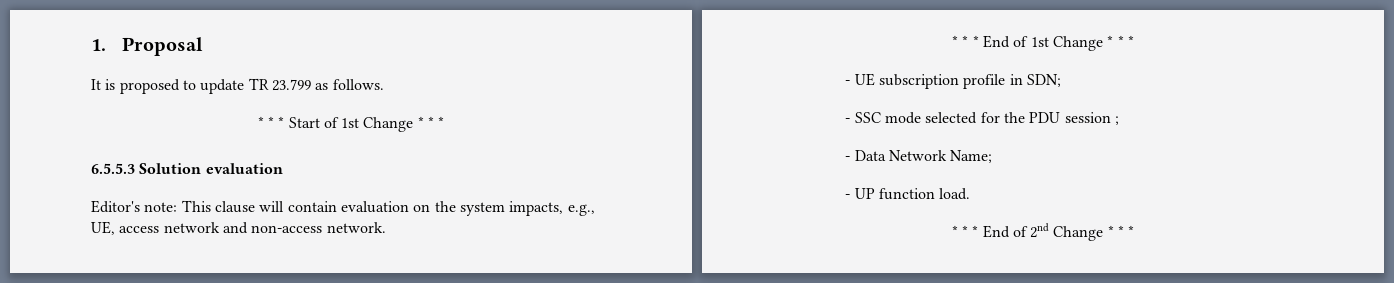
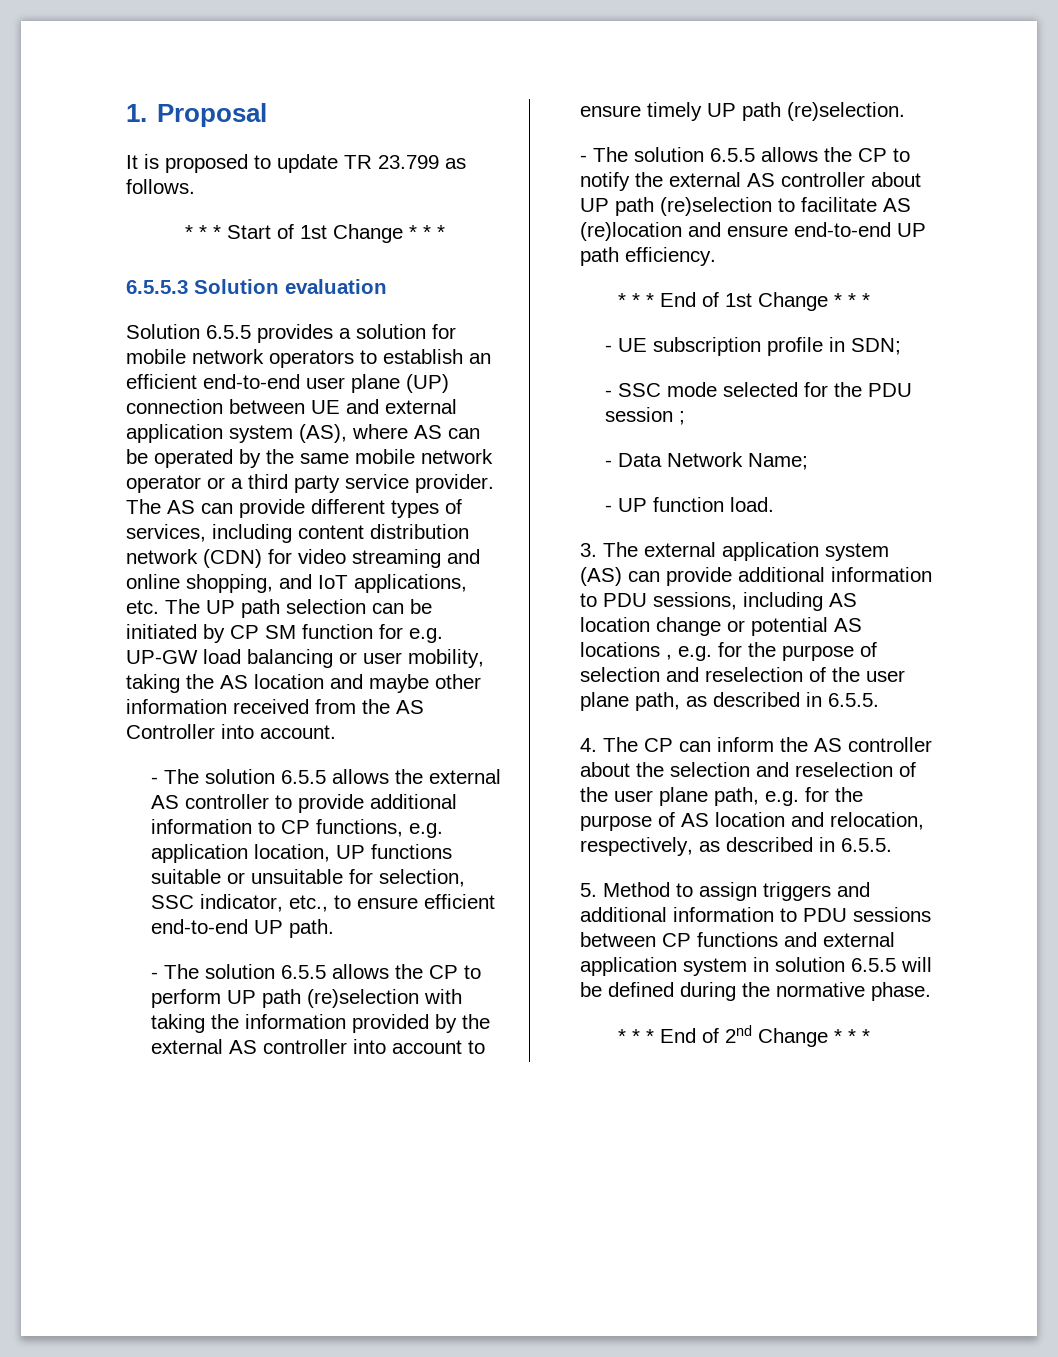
[91,200,595,216] [91,221,386,235] Editor's note: This clause will contain evaluation on the system impacts, e.g., UE, access network and non-access network. -> [126,324,456,343] [126,349,491,368] [126,374,449,393] [126,399,457,414] [126,424,480,443] [126,449,493,468] [126,474,494,493] [126,499,462,518] [126,524,469,543] [126,549,480,568] [126,574,467,593] [126,599,432,618] [126,624,443,643] [126,649,484,668] [126,674,481,693] [126,699,424,714] [126,724,336,739] [150,769,501,784] [150,794,457,813] [150,819,443,838] [150,844,452,863] [150,869,465,887] [150,894,495,912] [150,919,334,938] [150,964,481,979] [150,989,462,1008] [150,1014,490,1033] [150,1039,485,1054] [579,102,905,121] [579,147,910,162] [579,172,921,191] [579,197,911,216] [579,222,926,241] [579,247,716,266] Solution 6.5.5 provides a solution for mobile network operators to establish an efficient end-to-end user plane (UP) connection between UE and external application system (AS), where AS can be operated by the same mobile network operator or a third party service provider. The AS can provide different types of services, including content distribution network (CDN) for video streaming and online shopping, and IoT applications, etc. The UP path selection can be initiated by CP SM function for e.g. UP-GW load balancing or user mobility, taking the AS location and maybe other information received from the AS Controller into account. // - The solution 6.5.5 allows the external AS controller to provide additional information to CP functions, e.g. application location, UP functions suitable or unsuitable for selection, SSC indicator, etc., to ensure efficient end-to-end UP path. // - The solution 6.5.5 allows the CP to perform UP path (re)selection with taking the information provided by the external AS controller into account to ensure timely UP path (re)selection. // - The solution 6.5.5 allows the CP to notify the external AS controller about UP path (re)selection to facilitate AS (re)location and ensure end-to-end UP path efficiency.
(971, 194) none -> [579,542,889,561] [579,567,932,586] [579,592,857,611] [579,617,862,636] [579,642,877,661] [579,667,905,682] [579,692,879,711] [579,737,932,752] [579,762,916,777] [579,787,863,806] [579,812,924,831] [579,837,892,856] [579,882,870,901] [579,907,931,922] [579,932,895,947] [579,957,932,976] [579,982,931,1001] // 3. The external application system (AS) can provide additional information to PDU sessions, including AS location change or potential AS locations , e.g. for the purpose of selection and reselection of the user plane path, as described in 6.5.5. // 4. The CP can inform the AS controller about the selection and reselection of the user plane path, e.g. for the purpose of AS location and relocation, respectively, as described in 6.5.5. // 5. Method to assign triggers and additional information to PDU sessions between CP functions and external application system in solution 6.5.5 will be defined during the normative phase.

